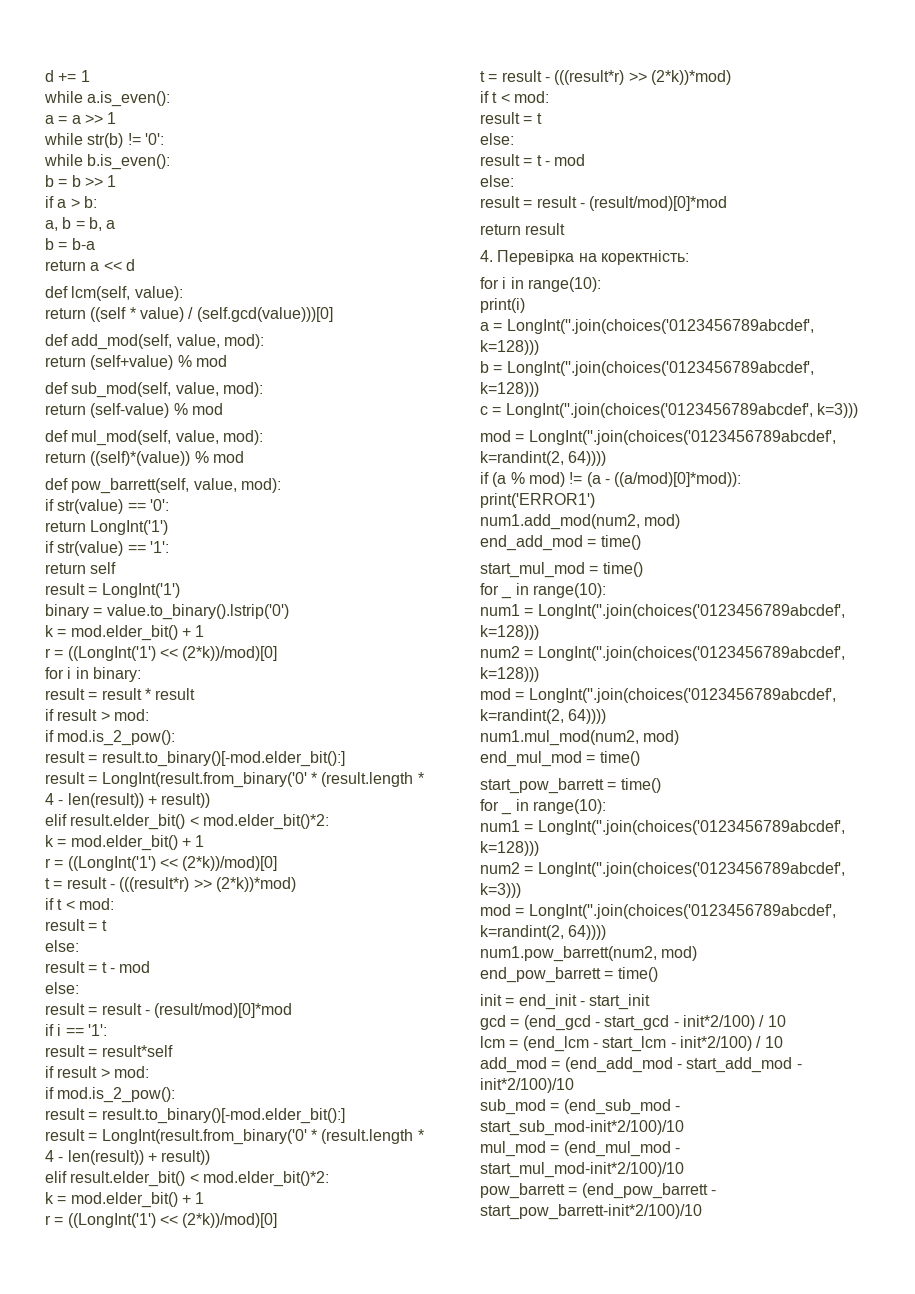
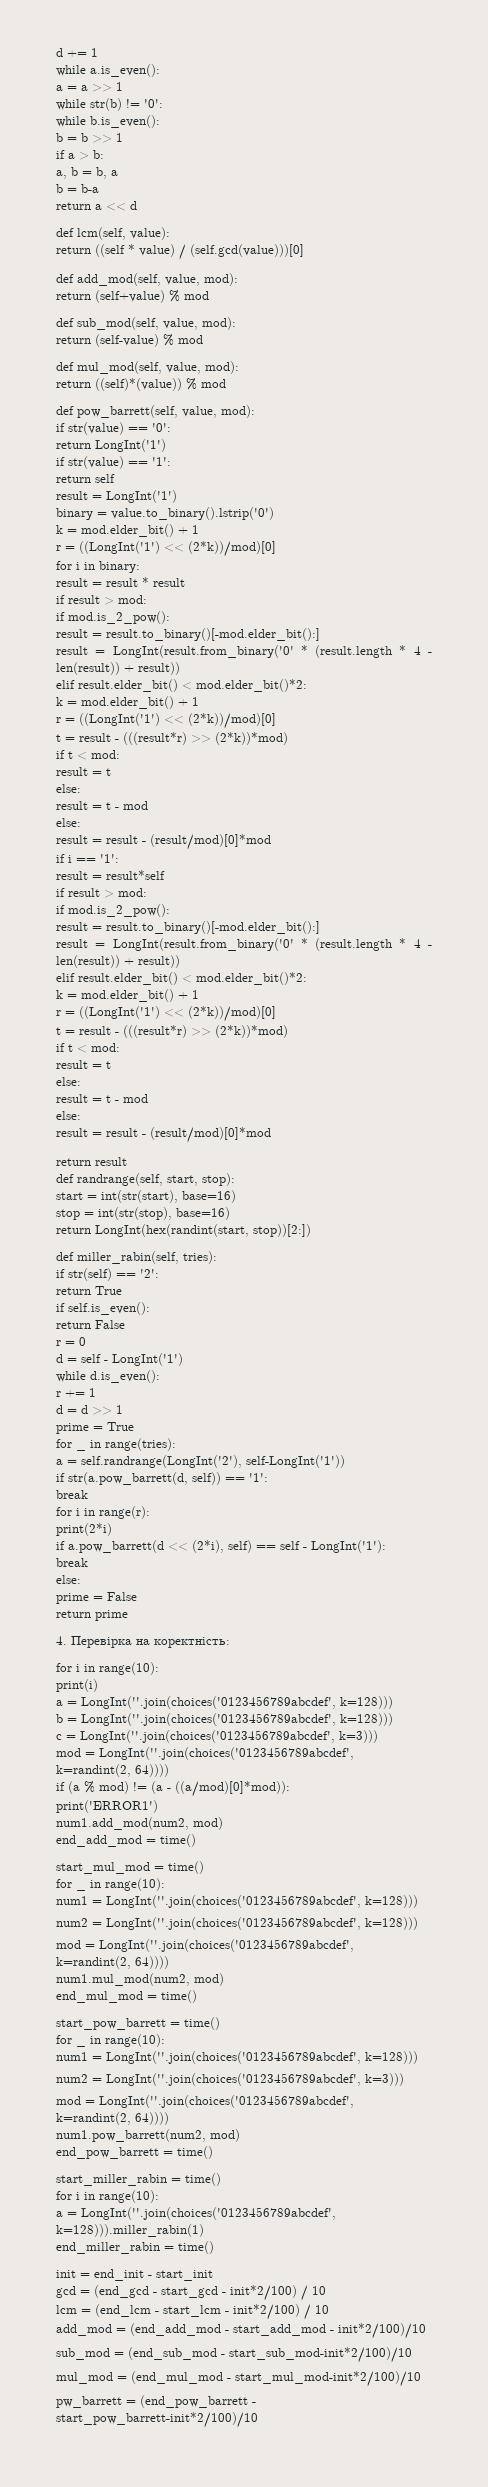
(566, 229) none -> [56,1173,235,1186] [56,1190,236,1203] [56,1207,230,1220] [56,1224,311,1237] [56,1251,217,1264] [56,1268,159,1281] [56,1286,122,1295] [56,1302,150,1315] [56,1320,125,1329] [56,1337,86,1346] [56,1353,183,1366] [56,1370,160,1383] [56,1388,96,1397] [56,1405,123,1415] [56,1422,134,1434] [56,1439,72,1448] [76,1448,86,1451] [90,1438,176,1451] [56,1455,345,1468] [56,1472,268,1485] [56,1490,88,1499] [56,1506,150,1519] [56,1523,112,1536] [56,1540,386,1553] [56,1558,88,1567] [56,1575,81,1584] [56,1592,137,1604] [56,1610,128,1621] // def randrange(self, start, stop): // start = int(str(start), base=16) // stop = int(str(stop), base=16) // return LongInt(hex(randint(start, stop))[2:]) // def miller_rabin(self, tries): // if str(self) == '2': // return True // if self.is_even(): // return False // r = 0 // d = self - LongInt('1') // while d.is_even(): // r += 1 // d = d >> 1 // prime = True // for _ in range(tries): // a = self.randrange(LongInt('2'), self-LongInt('1')) // if str(a.pow_barrett(d, self)) == '1': // break // for i in range(r): // print(2*i) // if a.pow_barrett(d << (2*i), self) == self - LongInt('1'): // break // else: // prime = False // return prime
(658, 974) none -> [56,2173,221,2186] [56,2190,159,2203] [56,2207,336,2220] [56,2224,204,2237] [56,2241,214,2254] // start_miller_rabin = time() // for i in range(10): // a = LongInt(''.join(choices('0123456789abcdef', k=128))).miller_rabin(1) // end_miller_rabin = time()
[480,1183,565,1199] pow_barrett -> [56,2396,122,2408] pw_barrett

